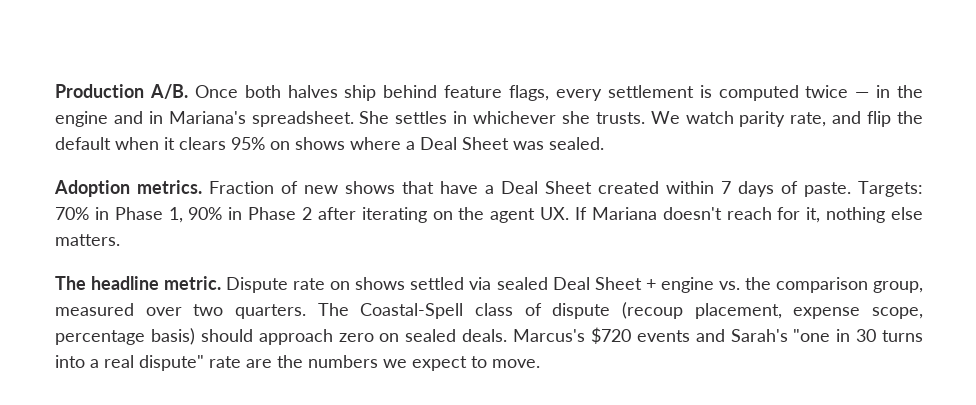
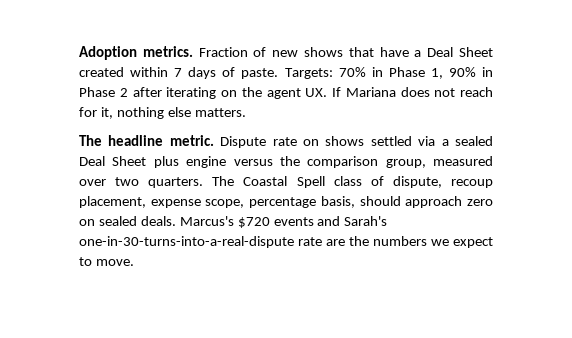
[55,84,923,101] [55,111,923,127] [55,137,604,150] Production A/B. Once both halves ship behind feature flags, every settlement is computed twice — in the engine and in Mariana's spreadsheet. She settles in whichever she trusts. We watch parity rate, and flip the default when it clears 95% on shows where a Deal Sheet was sealed. // -> (79, 53) none
[662,207,722,220] doesn't -> [400,87,456,97] does not
(492, 283) none -> [441,139,449,146] a
[645,277,740,293] + engine vs. -> [153,156,273,168] plus engine versus
[360,302,684,319] Coastal-Spell class of dispute (recoup -> [243,176,493,188] Coastal Spell class of dispute, recoup
[150,328,195,345] basis) -> [320,196,355,208] basis,
[793,329,923,342] [55,355,204,371] "one in 30 turns into a real dispute" -> [79,236,294,248] one-in-30-turns-into-a-real-dispute

